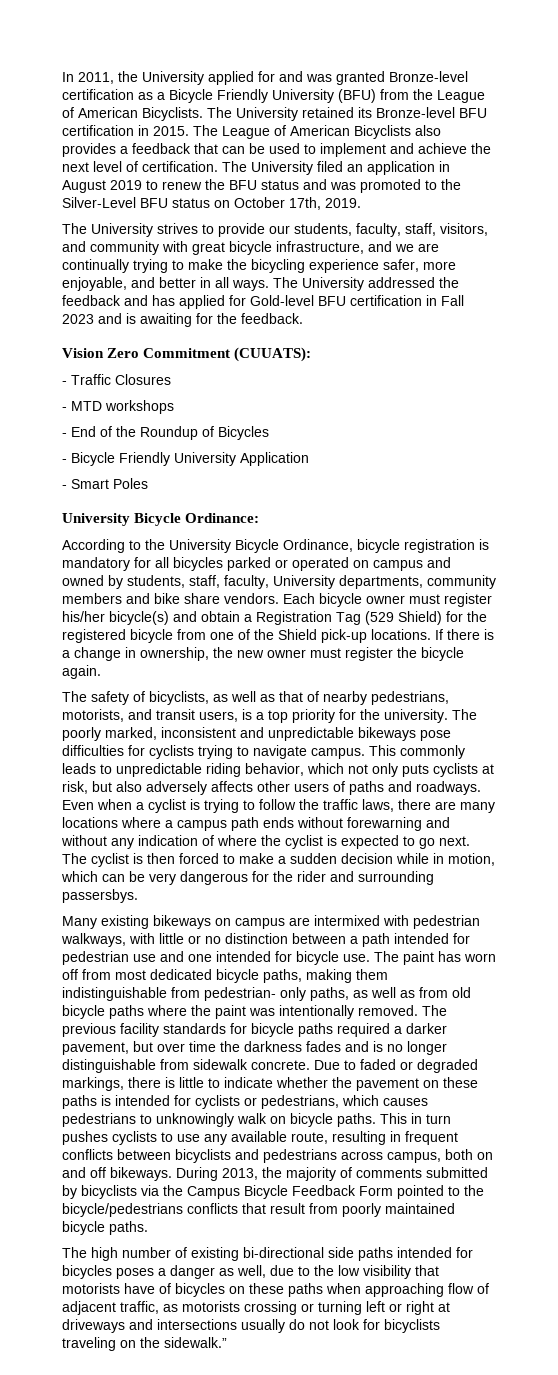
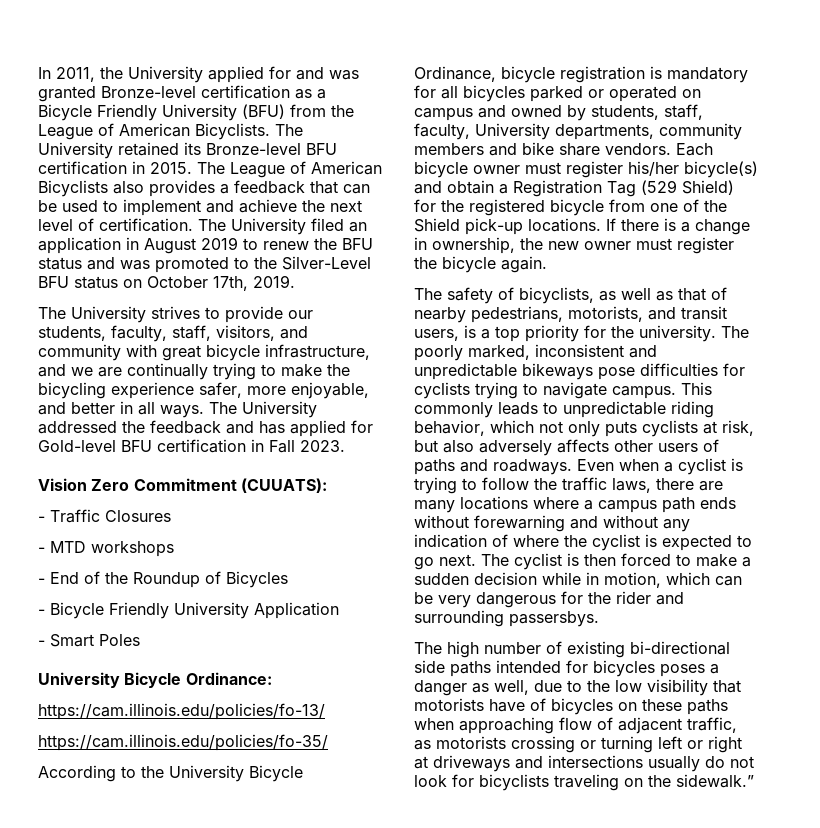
[62,313,303,327] 2023 and is awaiting for the feedback. -> [300,440,345,452] 2023.
(260, 518) none -> [38,703,325,720] [38,734,328,751] // https://cam.illinois.edu/policies/fo-13/ // https://cam.illinois.edu/policies/fo-35/
[62,915,480,929] [61,933,470,947] [62,951,496,965] [62,969,388,983] [62,987,471,1001] [62,1005,447,1019] [62,1023,447,1037] [62,1041,447,1055] [62,1059,478,1073] [62,1077,478,1091] [62,1095,428,1109] [62,1113,451,1127] [62,1131,458,1145] [62,1149,493,1163] [62,1167,488,1181] [62,1185,484,1199] [62,1203,455,1217] [62,1221,148,1235] // Many existing bikeways on campus are intermixed with pedestrian walkways, with little or no distinction between a path intended for pedestrian use and one intended for bicycle use. The paint has worn off from most dedicated bicycle paths, making them indistinguishable from pedestrian- only paths, as well as from old bicycle paths where the paint was intentionally removed. The previous facility standards for bicycle paths required a darker pavement, but over time the darkness fades and is no longer distinguishable from sidewalk concrete. Due to faded or degraded markings, there is little to indicate whether the pavement on these paths is intended for cyclists or pedestrians, which causes pedestrians to unknowingly walk on bicycle paths. This in turn pushes cyclists to use any available route, resulting in frequent conflicts between bicyclists and pedestrians across campus, both on and off bikeways. During 2013, the majority of comments submitted by bicyclists via the Campus Bicycle Feedback Form pointed to the bicycle/pedestrians conflicts that result from poorly maintained bicycle paths. -> (599, 619) none

